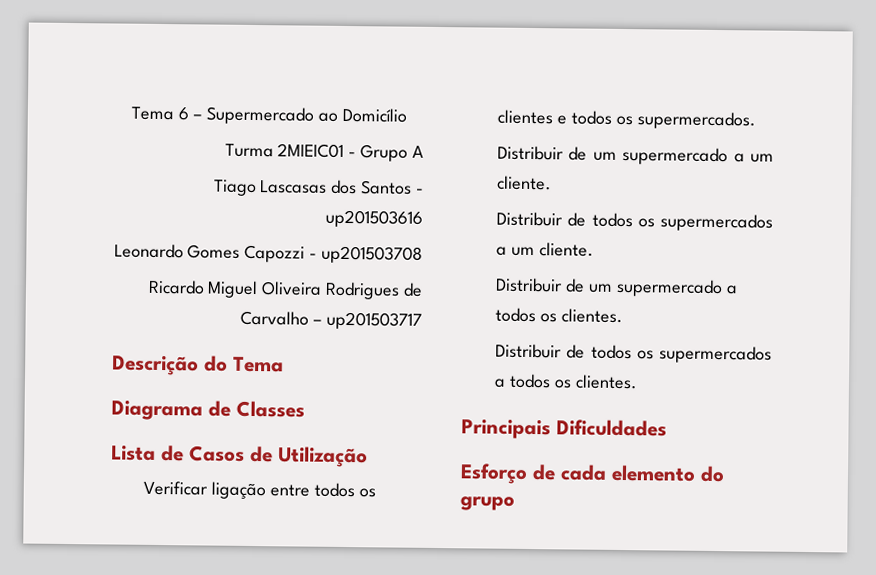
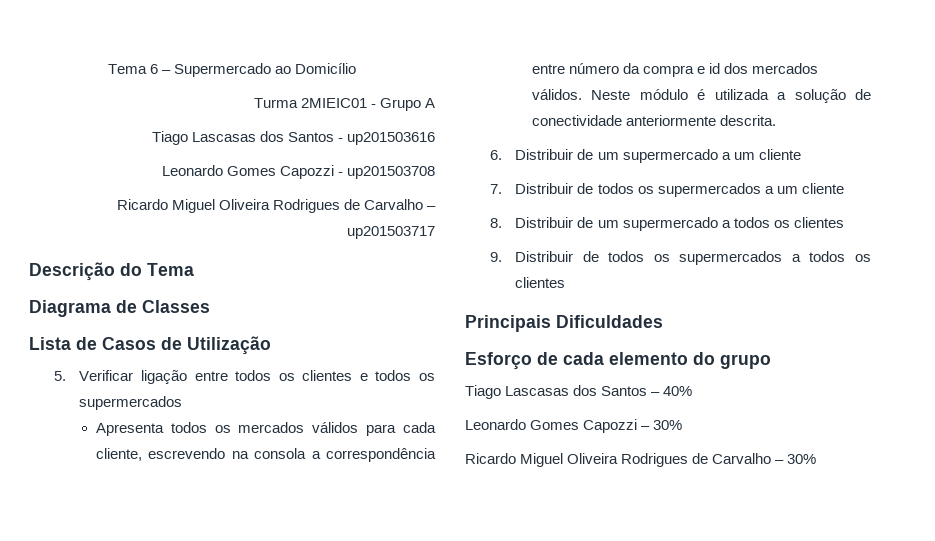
(368, 457) none -> [54,371,67,381] 5.
[636,111,756,130] supermercados. // -> [79,396,183,410] [95,422,436,436] [95,448,436,462] [531,63,819,77] [531,89,871,103] [531,115,777,126] [490,150,503,160] supermercados // Apresenta todos os mercados válidos para cada cliente, escrevendo na consola a correspondência entre número da compra e id dos mercados válidos. Neste módulo é utilizada a solução de conectividade anteriormente descrita. // 6.
[497,175,553,191] cliente. // -> [758,149,801,160] [490,184,503,194] cliente // 7.
[538,242,594,257] cliente. // -> [801,183,844,194] [490,218,503,228] cliente // 8.
[560,308,623,323] clientes. // -> [793,217,844,228] [490,252,503,262] clientes // 9.
[574,374,638,390] clientes. -> [515,277,566,288] clientes
(515, 503) none -> [465,385,693,399] [465,419,683,433] [465,453,817,467] // Tiago Lascasas dos Santos – 40% // Leonardo Gomes Capozzi – 30% // Ricardo Miguel Oliveira Rodrigues de Carvalho – 30%

